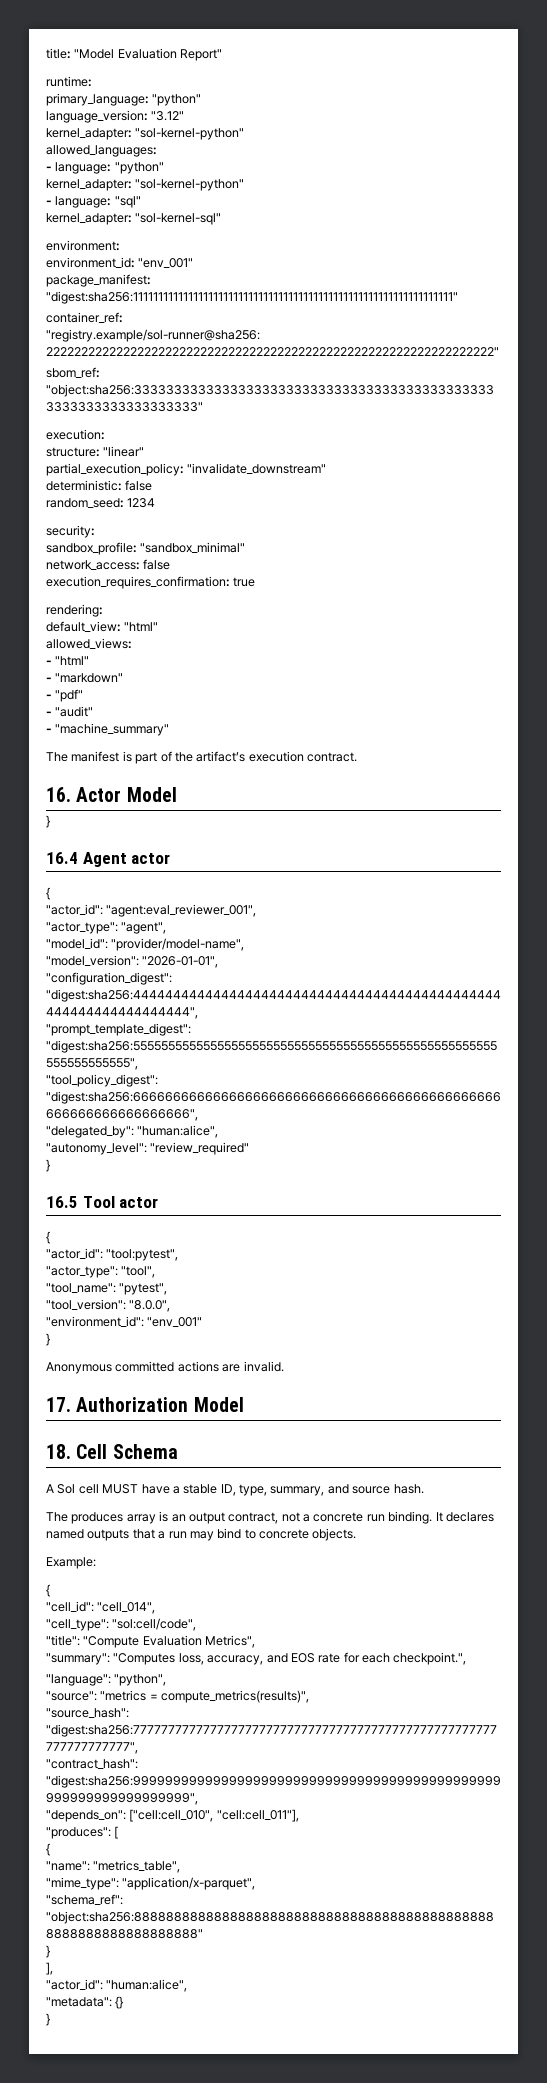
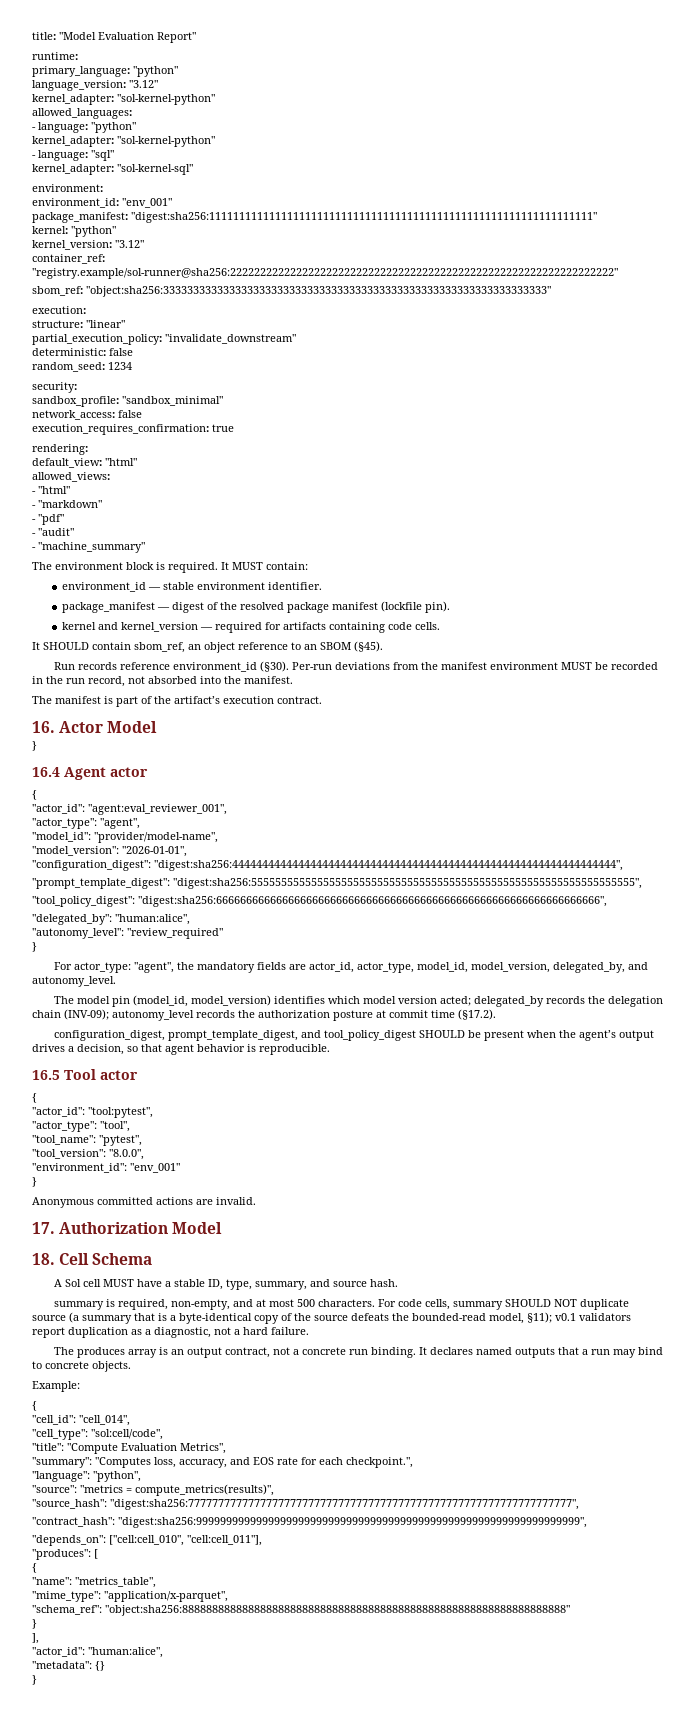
(458, 297) none -> [32,226,116,237] [32,240,144,250] // kernel: "python" // kernel_version: "3.12"
(170, 729) none -> [32,562,308,573] [62,582,323,592] [62,601,451,613] [62,622,441,633] [32,641,383,653] [53,661,658,672] [32,676,293,687] // The environment block is required. It MUST contain: // environment_id — stable environment identifier. // package_manifest — digest of the resolved package manifest (lockfile pin). // kernel and kernel_version — required for artifacts containing code cells. // It SHOULD contain sbom_ref, an object reference to an SBOM (§45). // Run records reference environment_id (§30). Per-run deviations from the manifest environment MUST be recorded in the run record, not absorbed into the manifest.
(50, 1165) none -> [53,962,648,973] [32,976,116,987] [53,995,663,1007] [32,1009,496,1021] [53,1030,654,1041] [32,1044,330,1055] // For actor_type: "agent", the mandatory fields are actor_id, actor_type, model_id, model_version, delegated_by, and autonomy_level. // The model pin (model_id, model_version) identifies which model version acted; delegated_by records the delegation chain (INV-09); autonomy_level records the authorization posture at commit time (§17.2). // configuration_digest, prompt_template_digest, and tool_policy_digest SHOULD be present when the agent’s output drives a decision, so that agent behavior is reproducible.
(424, 1489) none -> [53,1299,629,1310] [32,1312,631,1324] [32,1327,309,1338] // summary is required, non-empty, and at most 500 characters. For code cells, summary SHOULD NOT duplicate source (a summary that is a byte-identical copy of the source defeats the bounded-read model, §11); v0.1 validators report duplication as a diagnostic, not a hard failure.

